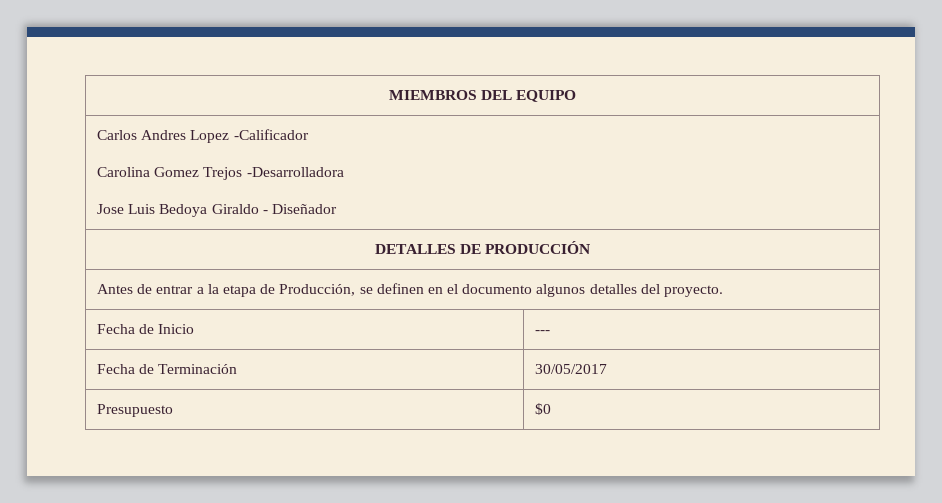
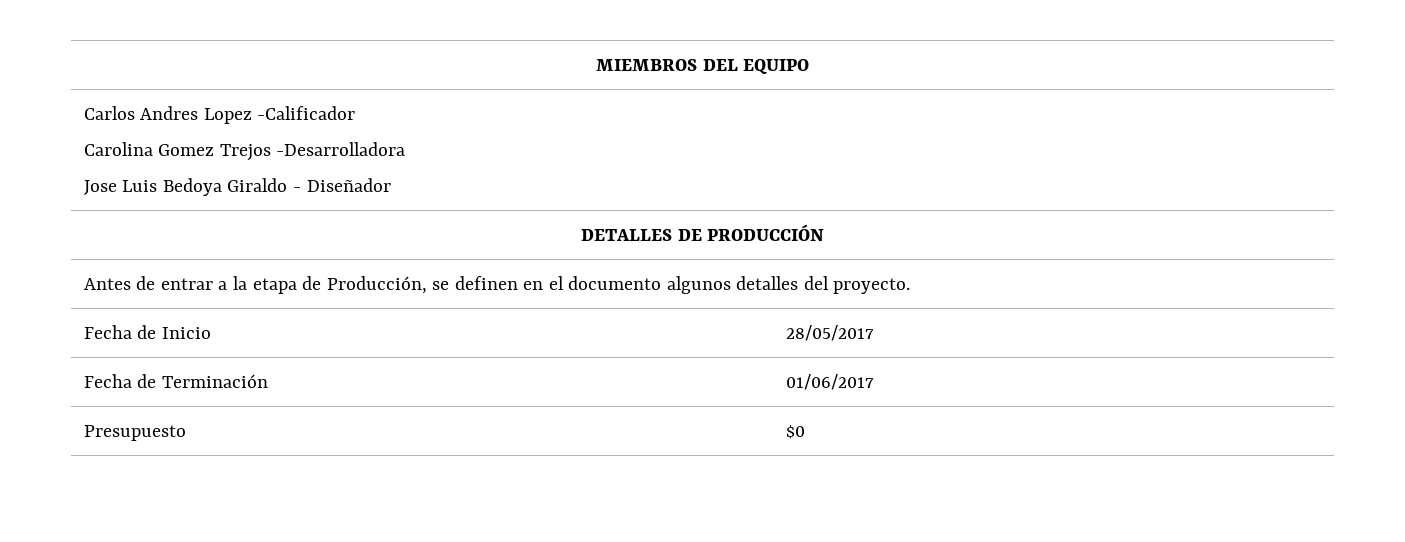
[535,330,551,334] --- -> [785,325,874,341] 28/05/2017
[535,364,608,374] 30/05/2017 -> [785,374,874,390] 01/06/2017

